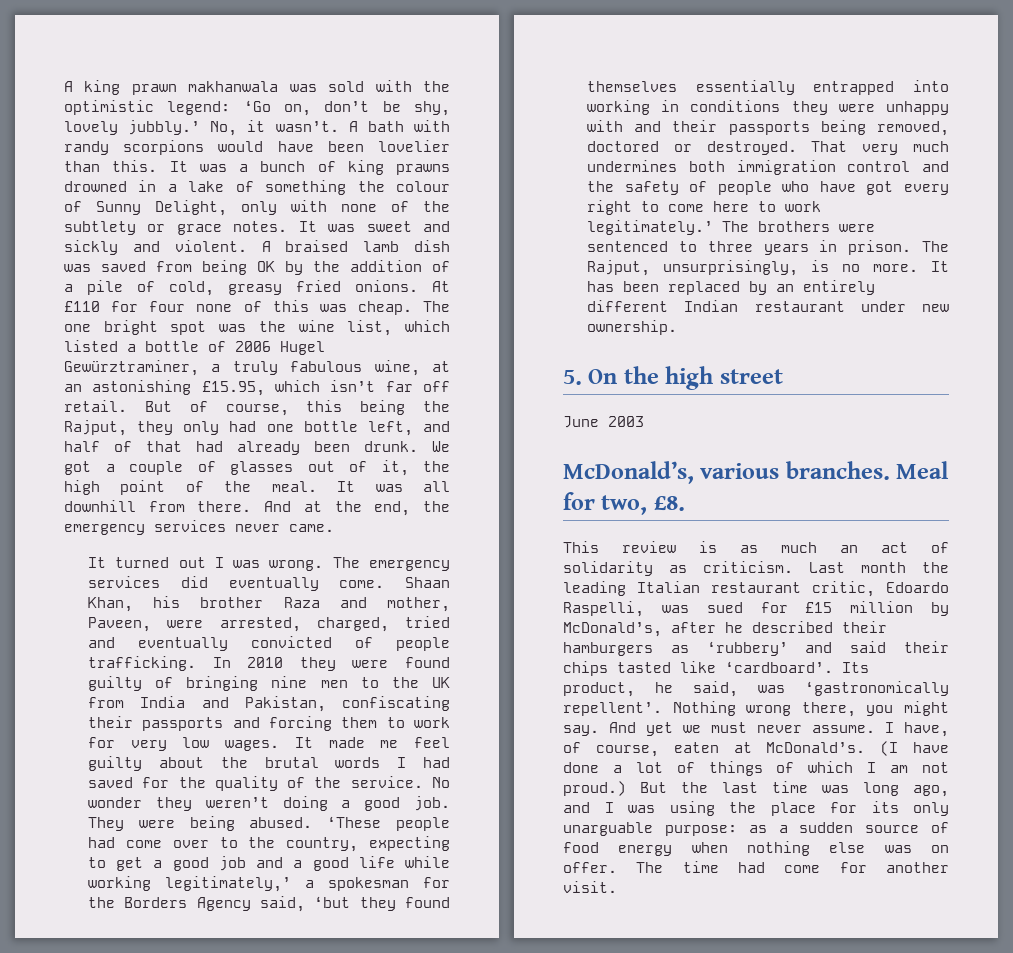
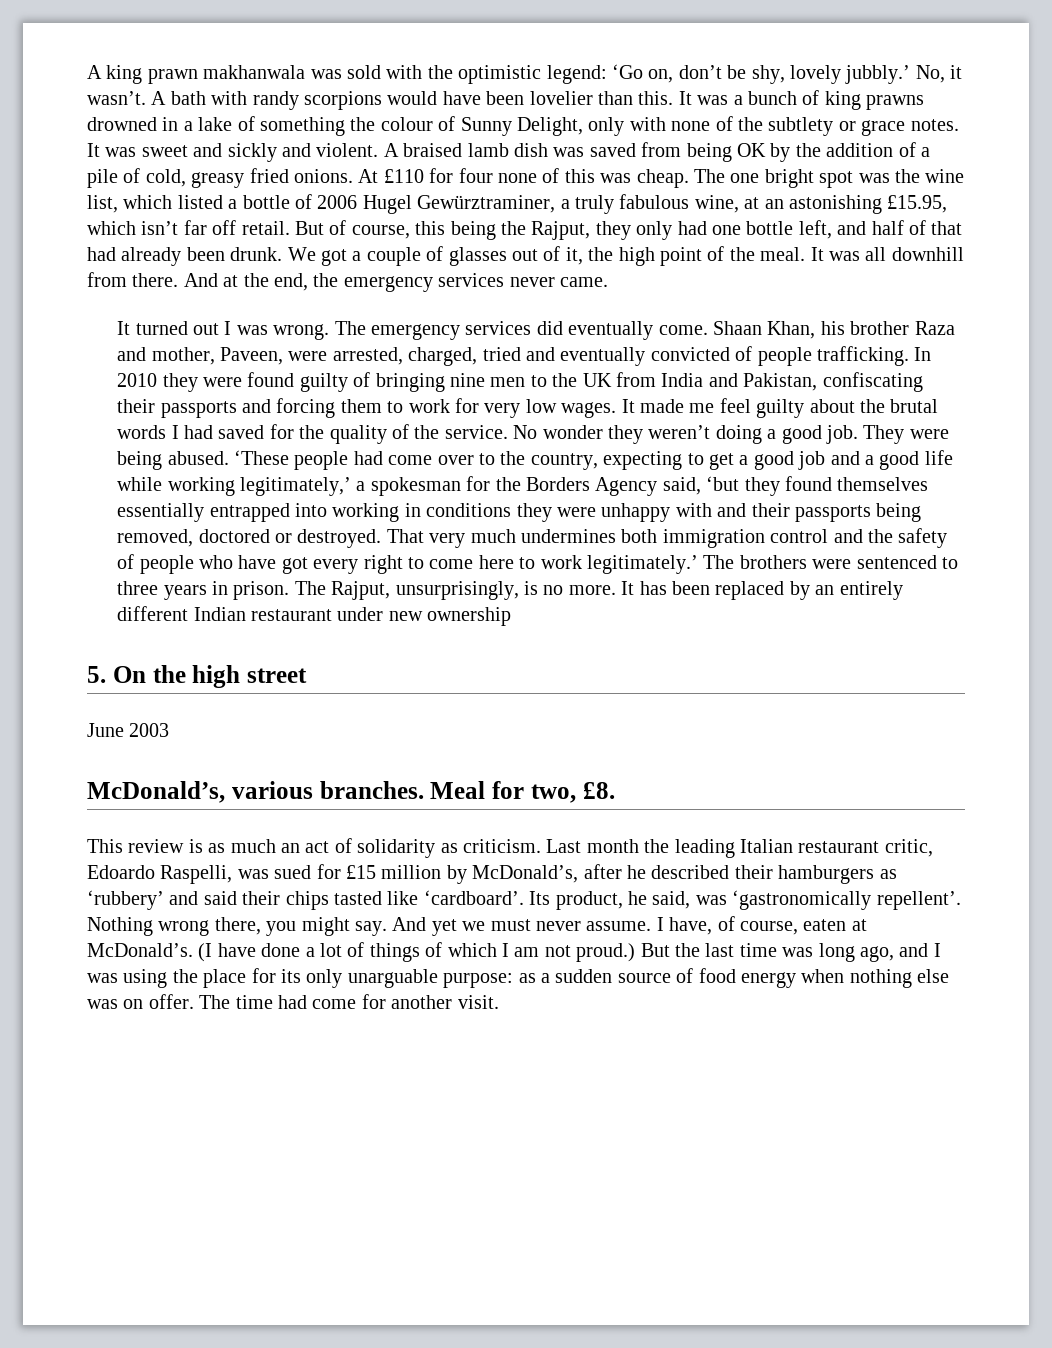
[587,320,678,335] ownership. -> [427,607,512,626] ownership

